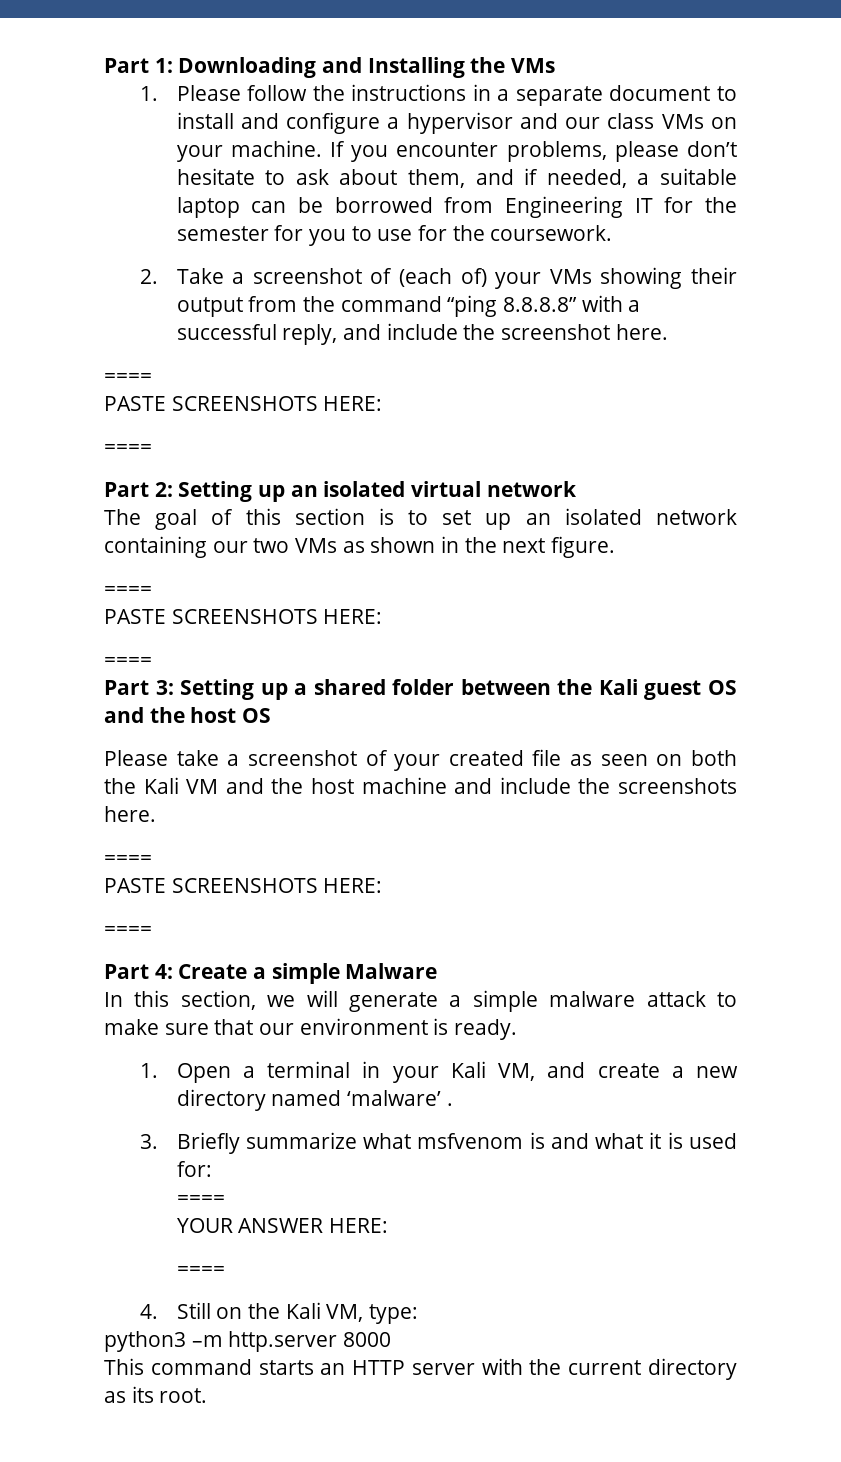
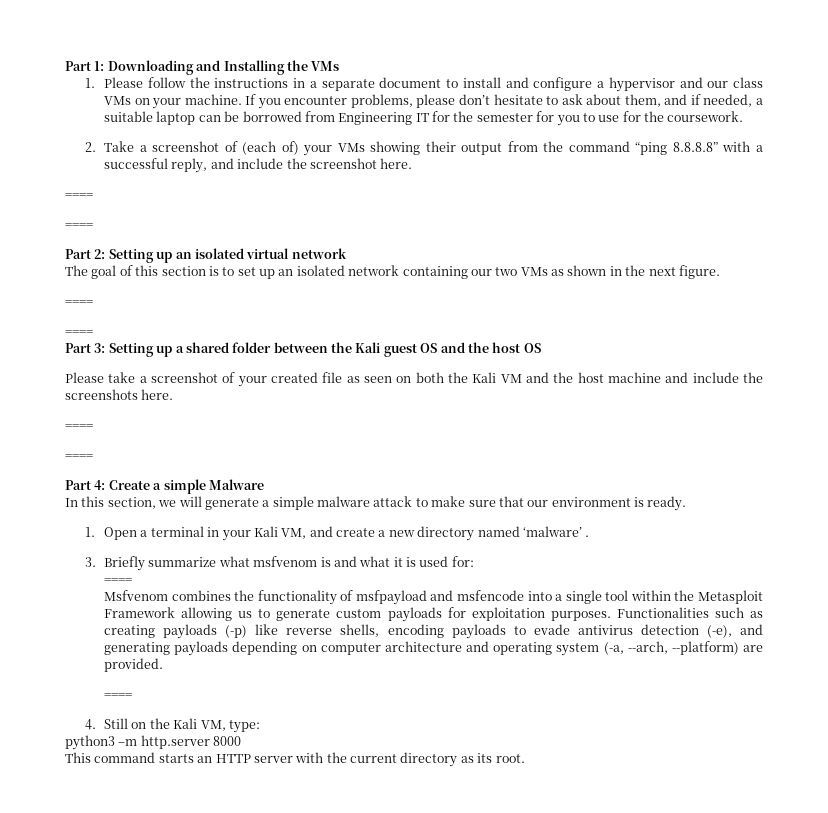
[104,396,383,411] // PASTE SCREENSHOTS HERE: -> (93, 196) none
[104,609,383,624] // PASTE SCREENSHOTS HERE: -> (93, 303) none
[104,878,383,893] // PASTE SCREENSHOTS HERE: -> (93, 427) none
[176,1218,388,1233] YOUR ANSWER HERE: -> [104,590,763,605] [104,607,764,622] [104,624,764,639] [104,641,763,656] [104,658,164,672] Msfvenom combines the functionality of msfpayload and msfencode into a single tool within the Metasploit Framework allowing us to generate custom payloads for exploitation purposes. Functionalities such as creating payloads (-p) like reverse shells, encoding payloads to evade antivirus detection (-e), and generating payloads depending on computer architecture and operating system (-a, --arch, --platform) are provided.

